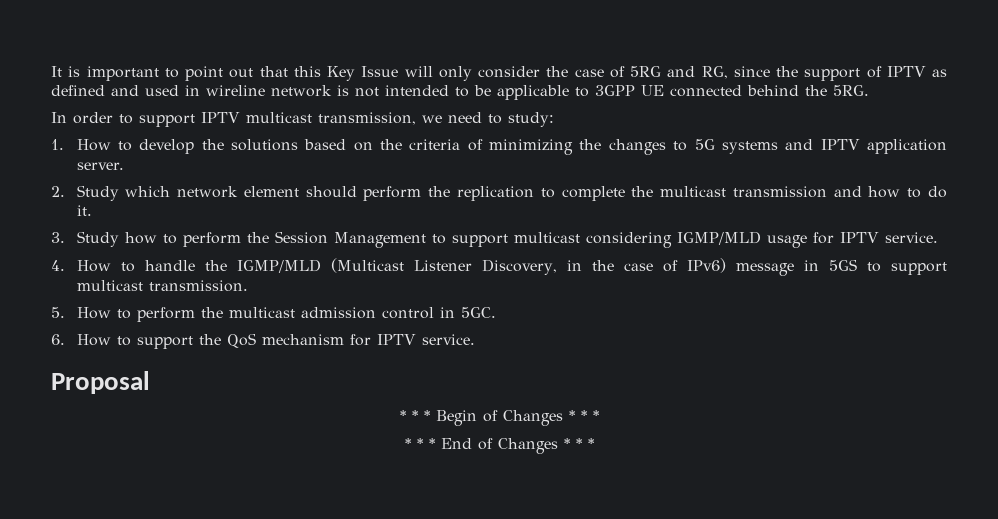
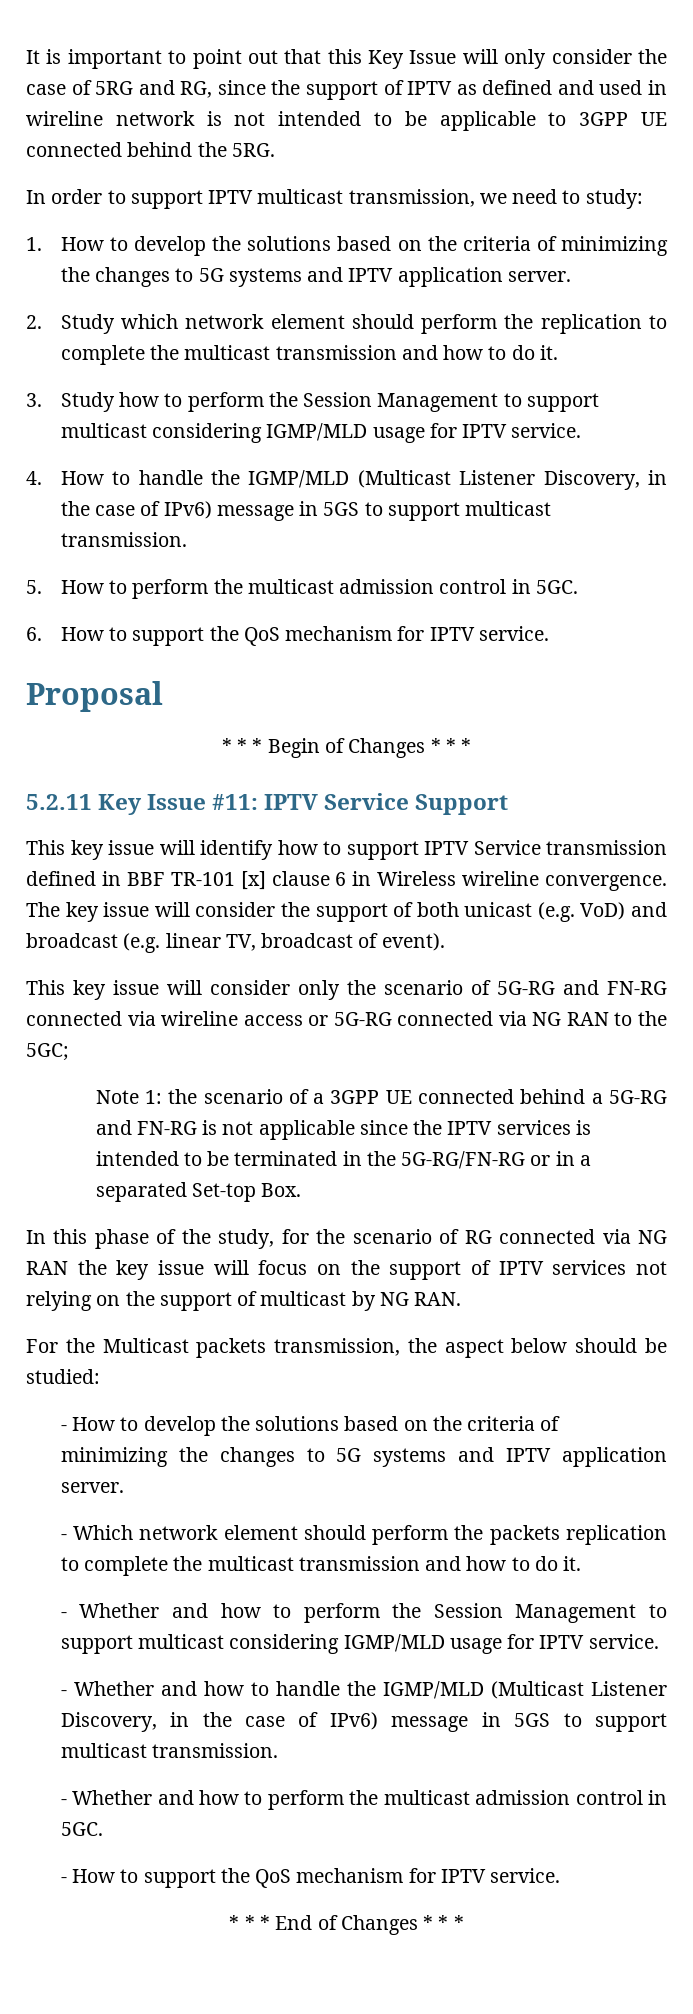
(599, 415) none -> [26,793,509,815] [26,840,667,860] [26,871,667,891] [26,902,667,922] [26,933,445,953] [26,980,667,1000] [26,1011,667,1026] [26,1043,69,1061] [95,1089,667,1104] [95,1120,591,1140] [95,1151,591,1169] [95,1182,302,1202] [26,1229,667,1249] [26,1260,667,1280] [26,1291,462,1311] [26,1338,667,1358] [26,1369,100,1384] [60,1416,561,1436] [60,1447,668,1467] [60,1482,124,1493] [60,1525,668,1545] [60,1556,582,1576] [60,1603,667,1623] [60,1634,659,1654] [60,1681,668,1699] [60,1712,667,1732] [60,1743,279,1758] [60,1790,667,1810] [60,1822,103,1836] [60,1868,561,1888] // 5.2.11 Key Issue #11: IPTV Service Support // This key issue will identify how to support IPTV Service transmission defined in BBF TR-101 [x] clause 6 in Wireless wireline convergence. The key issue will consider the support of both unicast (e.g. VoD) and broadcast (e.g. linear TV, broadcast of event). // This key issue will consider only the scenario of 5G-RG and FN-RG connected via wireline access or 5G-RG connected via NG RAN to the 5GC; // Note 1: the scenario of a 3GPP UE connected behind a 5G-RG and FN-RG is not applicable since the IPTV services is intended to be terminated in the 5G-RG/FN-RG or in a separated Set-top Box. // In this phase of the study, for the scenario of RG connected via NG RAN the key issue will focus on the support of IPTV services not relying on the support of multicast by NG RAN. // For the Multicast packets transmission, the aspect below should be studied: // - How to develop the solutions based on the criteria of minimizing the changes to 5G systems and IPTV application server. // - Which network element should perform the packets replication to complete the multicast transmission and how to do it. // - Whether and how to perform the Session Management to support multicast considering IGMP/MLD usage for IPTV service. // - Whether and how to handle the IGMP/MLD (Multicast Listener Discovery, in the case of IPv6) message in 5GS to support multicast transmission. // - Whether and how to perform the multicast admission control in 5GC. // - How to support the QoS mechanism for IPTV service.

